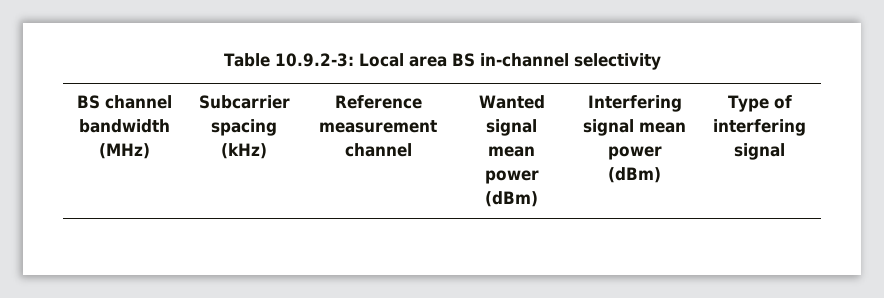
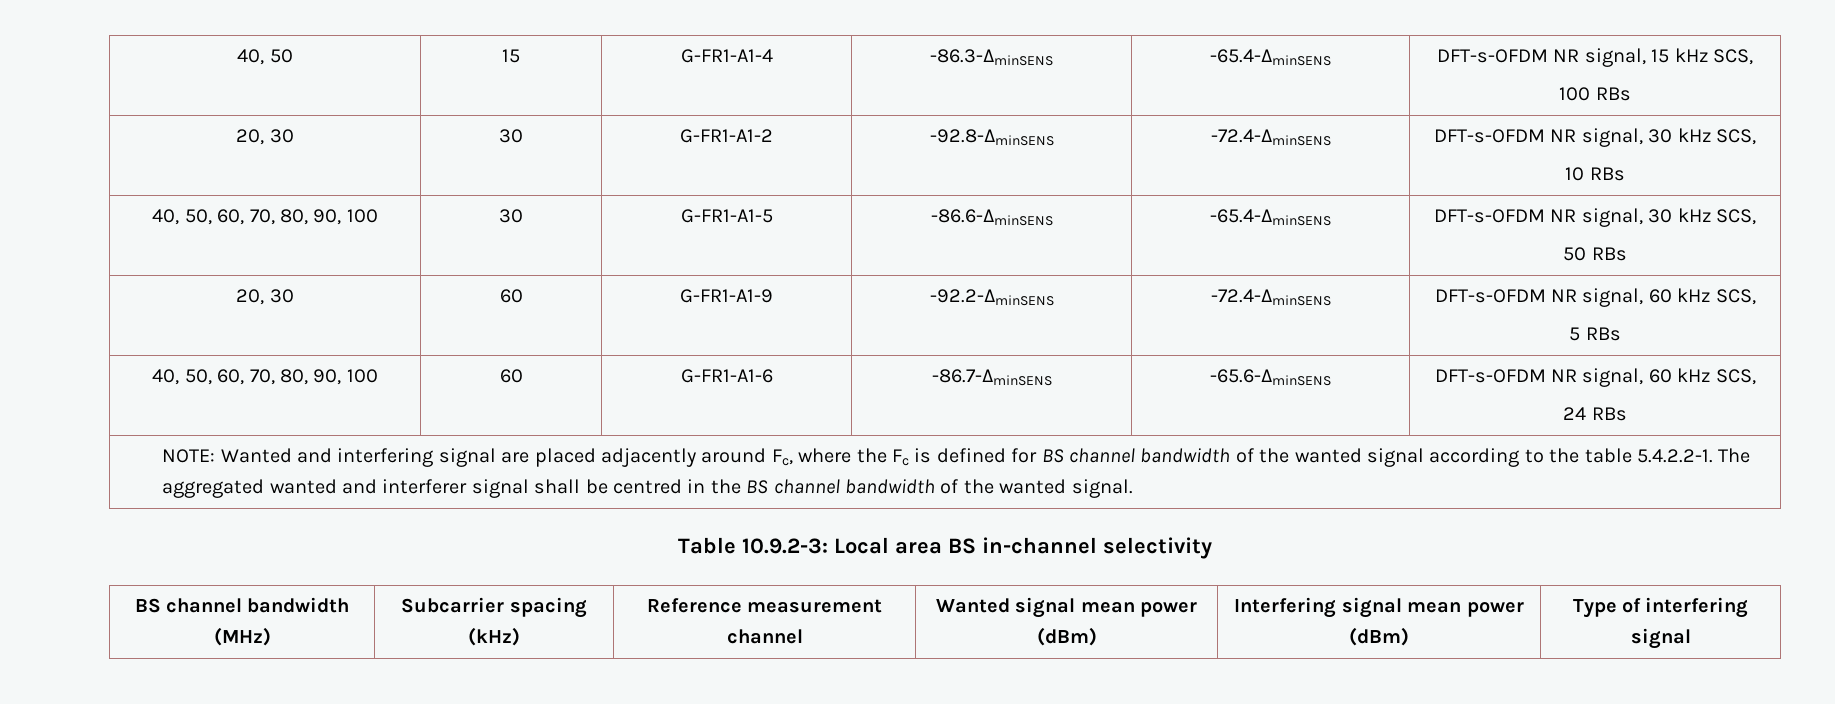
(223, 60) none -> [237,49,293,65] [502,49,520,63] [680,49,773,63] [930,49,1053,66] [1210,49,1331,66] [1437,48,1753,67] [1559,87,1631,101] [236,129,294,145] [499,129,523,143] [680,129,773,143] [929,129,1054,146] [1210,129,1331,146] [1434,128,1756,147] [1565,167,1625,181] [152,209,378,225] [499,209,523,223] [680,209,773,223] [930,209,1053,226] [1210,209,1331,226] [1434,208,1756,227] [1563,247,1627,261] [236,289,294,305] [499,289,523,303] [680,289,773,303] [929,289,1054,306] [1210,289,1331,306] [1434,288,1756,307] [1569,327,1621,341] [152,369,378,385] [499,369,523,383] [680,369,773,383] [931,369,1052,386] [1210,369,1331,386] [1434,368,1756,387] [1563,407,1627,421] [162,448,1751,467] [162,479,1133,498] 40, 50 | 15 | G-FR1-A1-4 | -86.3-ΔminSENS | -65.4-ΔminSENS | DFT-s-OFDM NR signal, 15 kHz SCS, // 100 RBs // 20, 30 | 30 | G-FR1-A1-2 | -92.8-ΔminSENS | -72.4-ΔminSENS | DFT-s-OFDM NR signal, 30 kHz SCS, // 10 RBs // 40, 50, 60, 70, 80, 90, 100 | 30 | G-FR1-A1-5 | -86.6-ΔminSENS | -65.4-ΔminSENS | DFT-s-OFDM NR signal, 30 kHz SCS, // 50 RBs // 20, 30 | 60 | G-FR1-A1-9 | -92.2-ΔminSENS | -72.4-ΔminSENS | DFT-s-OFDM NR signal, 60 kHz SCS, // 5 RBs // 40, 50, 60, 70, 80, 90, 100 | 60 | G-FR1-A1-6 | -86.7-ΔminSENS | -65.6-ΔminSENS | DFT-s-OFDM NR signal, 60 kHz SCS, // 24 RBs // NOTE: Wanted and interfering signal are placed adjacently around Fc, where the Fc is defined for BS channel bandwidth of the wanted signal according to the table 5.4.2.2-1. The aggregated wanted and interferer signal shall be centred in the BS channel bandwidth of the wanted signal. //

